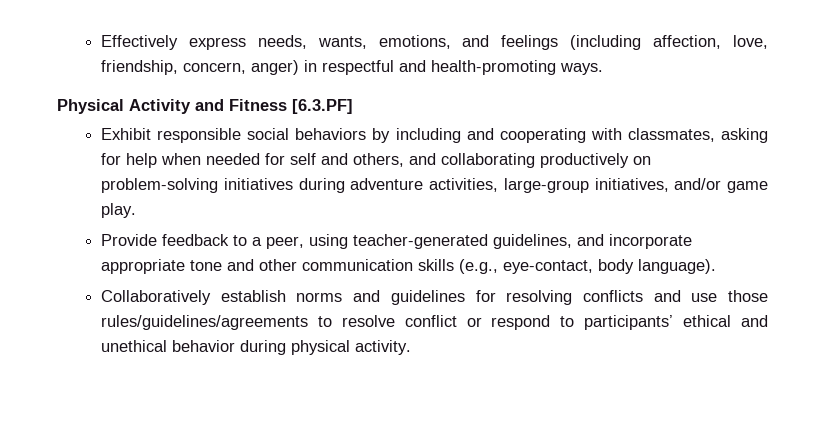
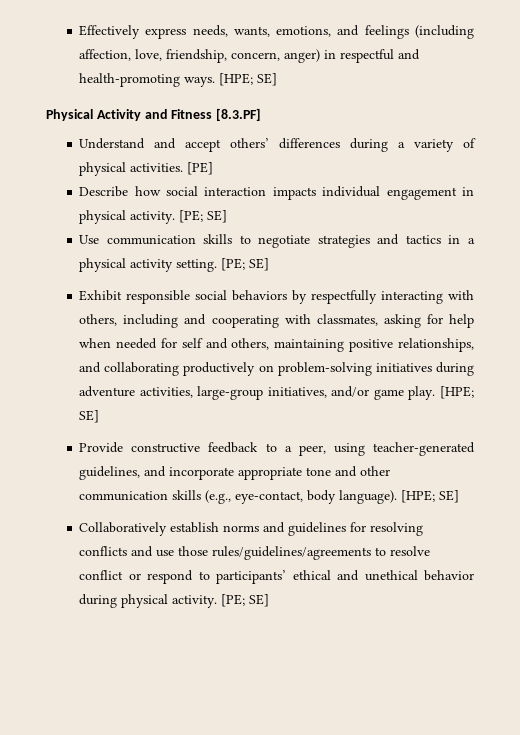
(604, 69) none -> [219,73,278,86] [HPE; SE]
[292,99,353,114] [6.3.PF] -> [216,108,262,121] [79,138,477,152] [79,162,214,176] [79,186,475,200] [79,210,228,224] [79,234,476,248] [79,258,270,272] [8.3.PF] // Understand and accept others’ differences during a variety of physical activities. [PE] // Describe how social interaction impacts individual engagement in physical activity. [PE; SE] // Use communication skills to negotiate strategies and tactics in a physical activity setting. [PE; SE]
(391, 135) none -> [311,290,474,304] [79,314,118,326] respectfully interacting with others,
(405, 160) none -> [274,338,474,352] maintaining positive relationships,
(137, 210) none -> [439,386,474,399] [79,410,100,423] [HPE; SE]
(158, 240) none -> [131,443,201,453] constructive
(717, 266) none -> [401,490,460,503] [HPE; SE]
(412, 347) none -> [221,594,270,607] [PE; SE]

